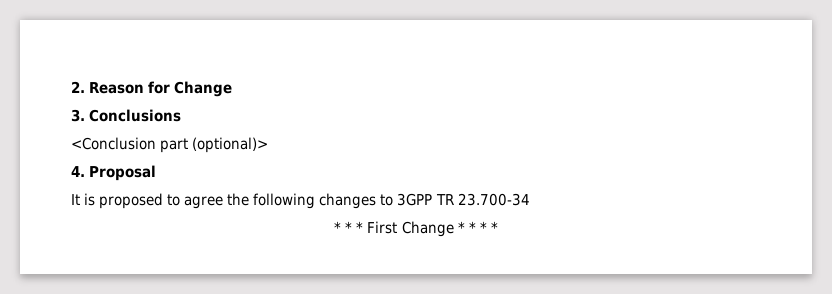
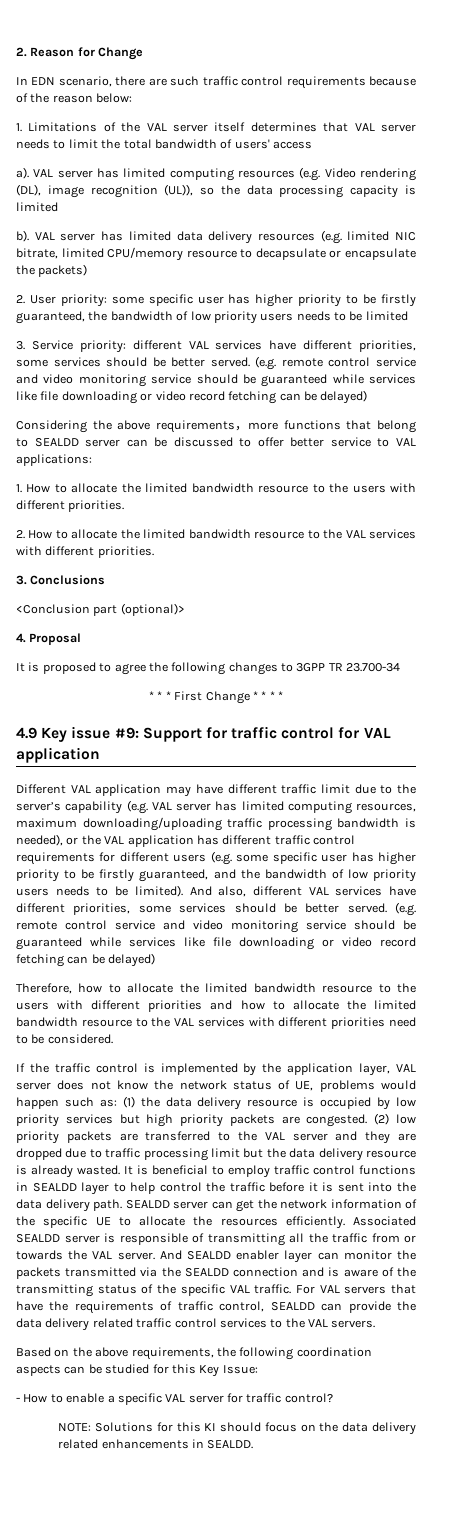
(233, 89) none -> [16,76,417,89] [16,93,133,103] [16,122,416,132] [16,139,312,149] [16,167,416,181] [16,184,416,198] [16,202,58,212] [16,230,416,244] [16,247,416,261] [16,264,88,277] [16,294,417,307] [16,311,408,324] [16,340,416,353] [16,356,416,370] [16,374,416,387] [16,390,368,404] [16,420,417,433] [16,437,416,447] [16,454,92,466] [16,483,416,493] [16,500,125,512] [16,529,416,539] [16,546,154,558] // In EDN scenario, there are such traffic control requirements because of the reason below: // 1. Limitations of the VAL server itself determines that VAL server needs to limit the total bandwidth of users' access // a). VAL server has limited computing resources (e.g. Video rendering (DL), image recognition (UL)), so the data processing capacity is limited // b). VAL server has limited data delivery resources (e.g. limited NIC bitrate, limited CPU/memory resource to decapsulate or encapsulate the packets) // 2. User priority: some specific user has higher priority to be firstly guaranteed, the bandwidth of low priority users needs to be limited // 3. Service priority: different VAL services have different priorities, some services should be better served. (e.g. remote control service and video monitoring service should be guaranteed while services like file downloading or video record fetching can be delayed) // Considering the above requirements，more functions that belong to SEALDD server can be discussed to offer better service to VAL applications: // 1. How to allocate the limited bandwidth resource to the users with different priorities. // 2. How to allocate the limited bandwidth resource to the VAL services with different priorities.
(498, 227) none -> [16,726,391,742] [16,747,100,763] [16,784,416,797] [16,800,416,814] [16,817,416,831] [16,834,355,847] [16,851,417,865] [16,869,416,882] [16,885,416,897] [16,902,416,916] [16,920,416,933] [16,937,416,950] [16,953,156,967] [16,983,417,994] [16,1000,416,1012] [16,1017,416,1029] [16,1034,113,1044] [16,1063,416,1076] [16,1080,417,1092] [16,1096,417,1110] [16,1113,416,1127] [16,1131,417,1144] [16,1148,416,1161] [16,1165,416,1178] [16,1182,417,1195] [16,1199,417,1212] [16,1216,416,1229] [16,1233,416,1246] [16,1250,416,1263] [16,1267,416,1279] [16,1284,416,1297] [16,1301,417,1314] [16,1318,376,1331] [16,1347,372,1360] [16,1364,258,1377] [16,1393,333,1405] [58,1422,416,1435] [58,1439,254,1449] // 4.9 Key issue #9: Support for traffic control for VAL application // Different VAL application may have different traffic limit due to the server’s capability (e.g. VAL server has limited computing resources, maximum downloading/uploading traffic processing bandwidth is needed), or the VAL application has different traffic control requirements for different users (e.g. some specific user has higher priority to be firstly guaranteed, and the bandwidth of low priority users needs to be limited). And also, different VAL services have different priorities, some services should be better served. (e.g. remote control service and video monitoring service should be guaranteed while services like file downloading or video record fetching can be delayed) // Therefore, how to allocate the limited bandwidth resource to the users with different priorities and how to allocate the limited bandwidth resource to the VAL services with different priorities need to be considered. // If the traffic control is implemented by the application layer, VAL server does not know the network status of UE, problems would happen such as: (1) the data delivery resource is occupied by low priority services but high priority packets are congested. (2) low priority packets are transferred to the VAL server and they are dropped due to traffic processing limit but the data delivery resource is already wasted. It is beneficial to employ traffic control functions in SEALDD layer to help control the traffic before it is sent into the data delivery path. SEALDD server can get the network information of the specific UE to allocate the resources efficiently. Associated SEALDD server is responsible of transmitting all the traffic from or towards the VAL server. And SEALDD enabler layer can monitor the packets transmitted via the SEALDD connection and is aware of the transmitting status of the specific VAL traffic. For VAL servers that have the requirements of traffic control, SEALDD can provide the data delivery related traffic control services to the VAL servers. // Based on the above requirements, the following coordination aspects can be studied for this Key Issue: // - How to enable a specific VAL server for traffic control? // NOTE: Solutions for this KI should focus on the data delivery related enhancements in SEALDD.

